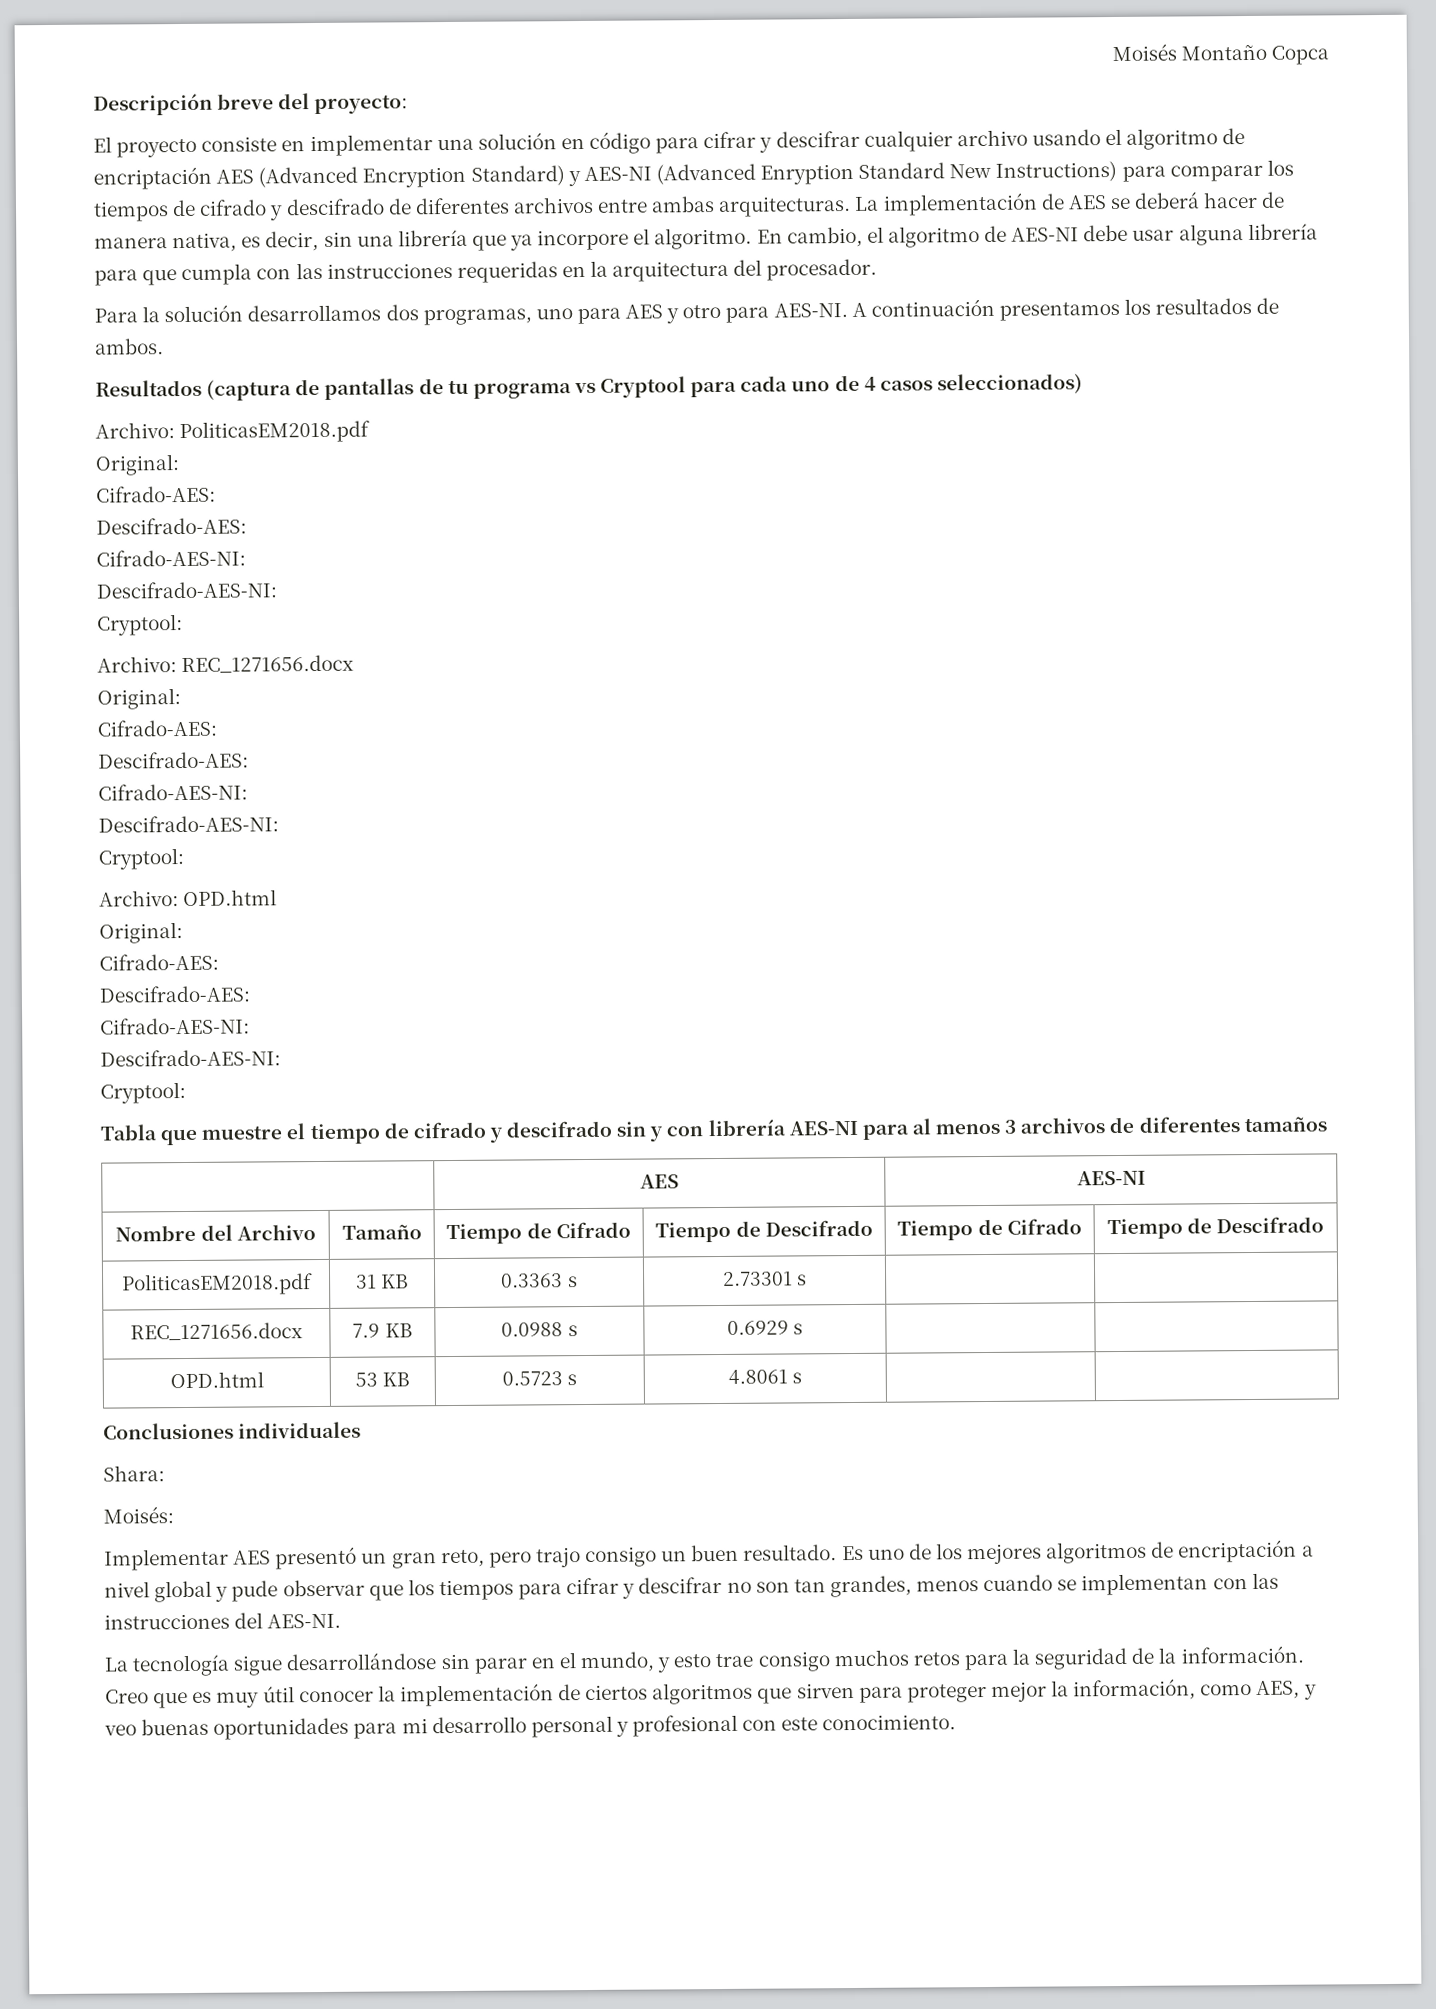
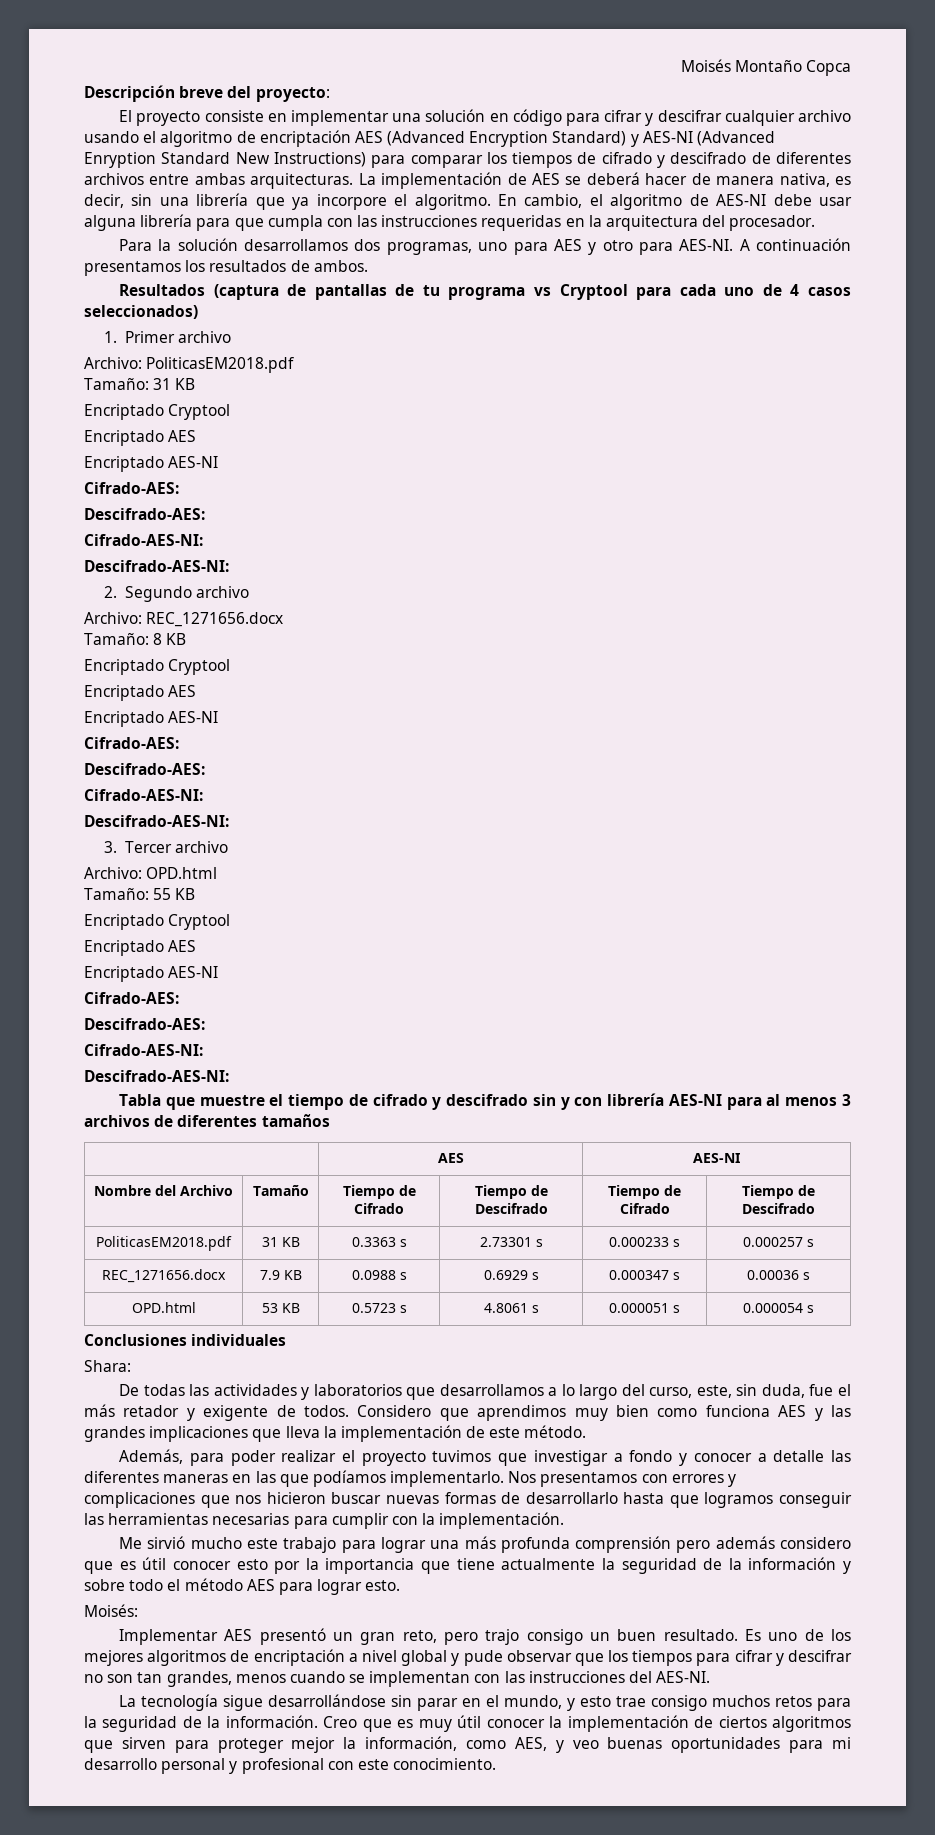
(1083, 384) none -> [104,331,232,343] // 1. Primer archivo
[95,454,180,476] [96,485,216,503] [96,517,247,535] [96,549,246,567] [96,581,277,599] [97,614,183,636] Original: // Cifrado-AES: // Descifrado-AES: // Cifrado-AES-NI: // Descifrado-AES-NI: // Cryptool: -> [84,378,196,390] [84,404,231,420] [84,430,197,446] [84,456,219,472] [84,482,179,494] [84,508,205,520] [84,534,203,546] [84,560,229,572] [104,586,250,602] Tamaño: 31 KB // Encriptado Cryptool // Encriptado AES // Encriptado AES-NI // Cifrado-AES: // Descifrado-AES: // Cifrado-AES-NI: // Descifrado-AES-NI: // 2. Segundo archivo
[97,688,181,710] [97,719,217,737] [98,751,249,769] [98,783,248,801] [98,815,279,833] [98,848,184,870] Original: // Cifrado-AES: // Descifrado-AES: // Cifrado-AES-NI: // Descifrado-AES-NI: // Cryptool: -> [84,633,187,645] [84,659,231,675] [84,685,197,701] [84,711,219,727] [84,737,179,749] [84,763,205,775] [84,789,203,801] [84,815,229,827] [104,841,229,853] Tamaño: 8 KB // Encriptado Cryptool // Encriptado AES // Encriptado AES-NI // Cifrado-AES: // Descifrado-AES: // Cifrado-AES-NI: // Descifrado-AES-NI: // 3. Tercer archivo
[99,922,183,944] [99,953,219,971] [99,985,250,1003] [100,1017,250,1035] [100,1049,281,1067] [100,1081,186,1104] Original: // Cifrado-AES: // Descifrado-AES: // Cifrado-AES-NI: // Descifrado-AES-NI: // Cryptool: -> [84,888,196,900] [84,914,231,930] [84,940,197,956] [84,966,219,982] [84,992,179,1004] [84,1018,205,1030] [84,1044,203,1056] [84,1070,229,1082] Tamaño: 55 KB // Encriptado Cryptool // Encriptado AES // Encriptado AES-NI // Cifrado-AES: // Descifrado-AES: // Cifrado-AES-NI: // Descifrado-AES-NI:
(808, 1280) | -> [609,1237,680,1247] [743,1237,814,1247] 0.000233 s | 0.000257 s
(804, 1329) | -> [609,1270,680,1280] [747,1270,810,1280] 0.000347 s | 0.00036 s
(803, 1378) | -> [609,1303,680,1313] [743,1303,814,1313] 0.000051 s | 0.000054 s
(165, 1473) none -> [119,1384,851,1400] [84,1404,851,1421] [84,1425,587,1442] [119,1449,851,1466] [84,1470,737,1487] [84,1492,853,1508] [84,1512,565,1529] [119,1536,851,1553] [84,1557,851,1574] [84,1578,401,1595] // De todas las actividades y laboratorios que desarrollamos a lo largo del curso, este, sin duda, fue el más retador y exigente de todos. Considero que aprendimos muy bien como funciona AES y las grandes implicaciones que lleva la implementación de este método. // Además, para poder realizar el proyecto tuvimos que investigar a fondo y conocer a detalle las diferentes maneras en las que podíamos implementarlo. Nos presentamos con errores y complicaciones que nos hicieron buscar nuevas formas de desarrollarlo hasta que logramos conseguir las herramientas necesarias para cumplir con la implementación. // Me sirvió mucho este trabajo para lograr una más profunda comprensión pero además considero que es útil conocer esto por la importancia que tiene actualmente la seguridad de la información y sobre todo el método AES para lograr esto.

